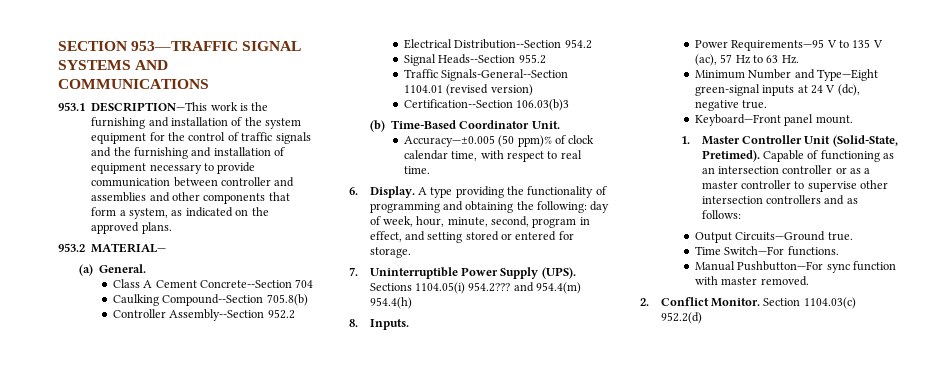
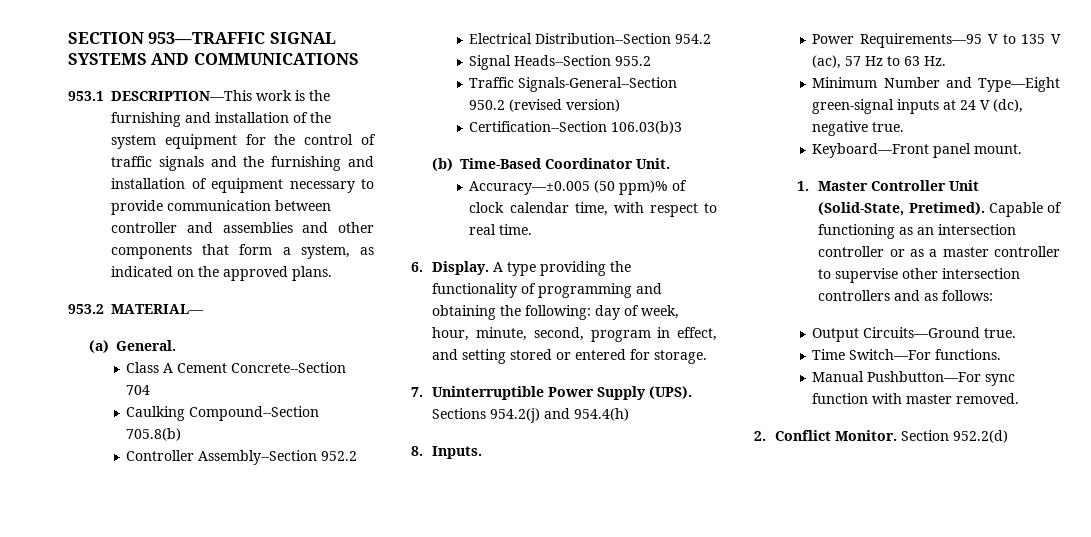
[403,85,443,93] 1104.01 -> [469,100,506,110] 950.2
[414,282,582,294] 1104.05(i) 954.2??? and 954.4(m) -> [490,408,571,423] 954.2(j) and
[803,297,856,309] 1104.03(c) -> (950, 435) none

